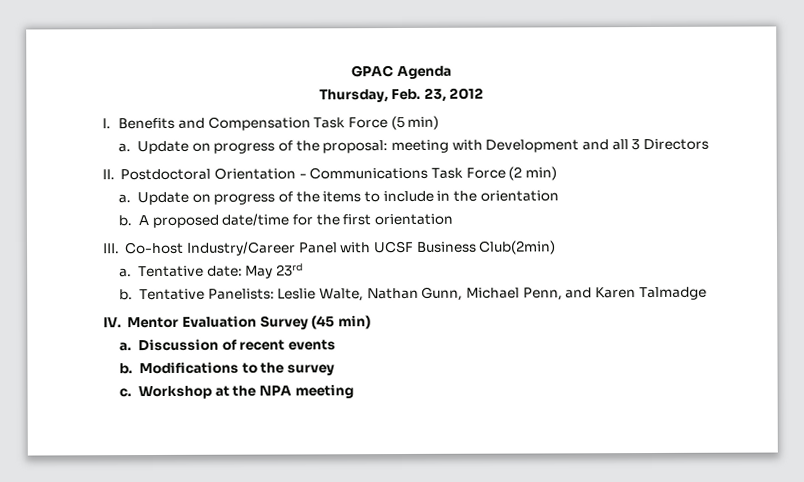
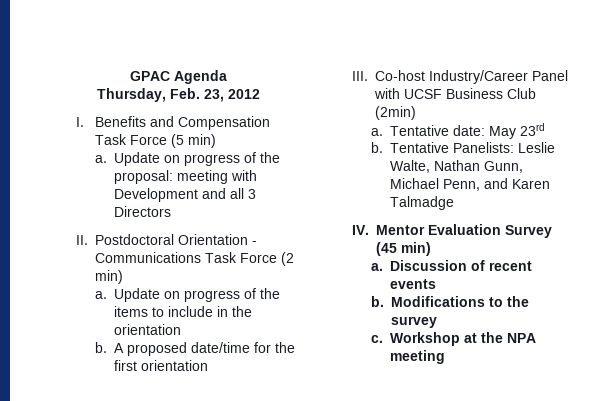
[478,240,557,255] Club(2min) -> [507,88,537,99] [375,106,417,120] Club (2min)

